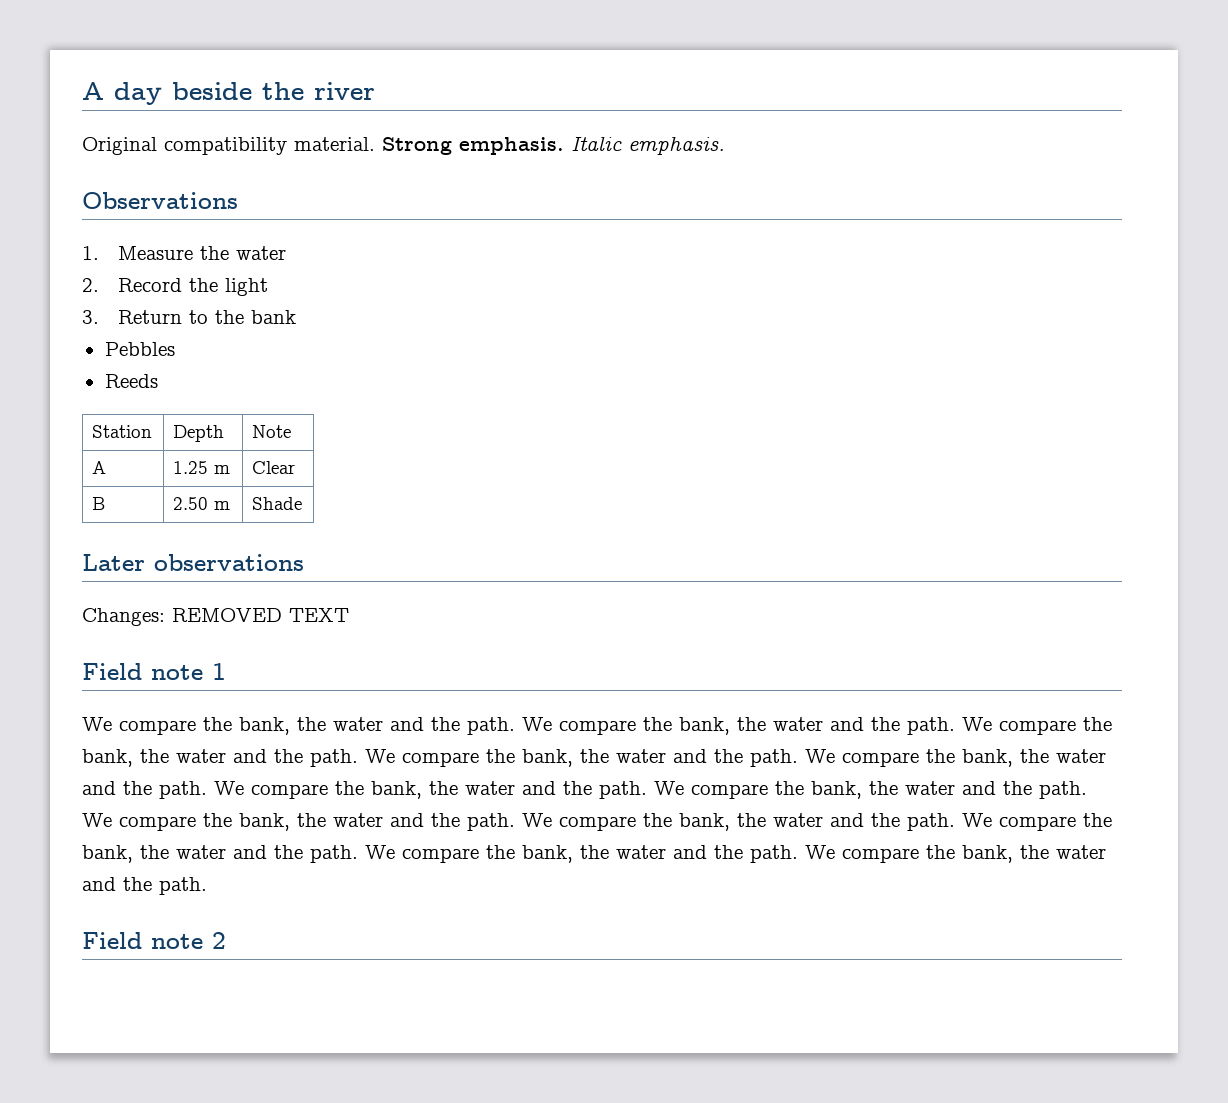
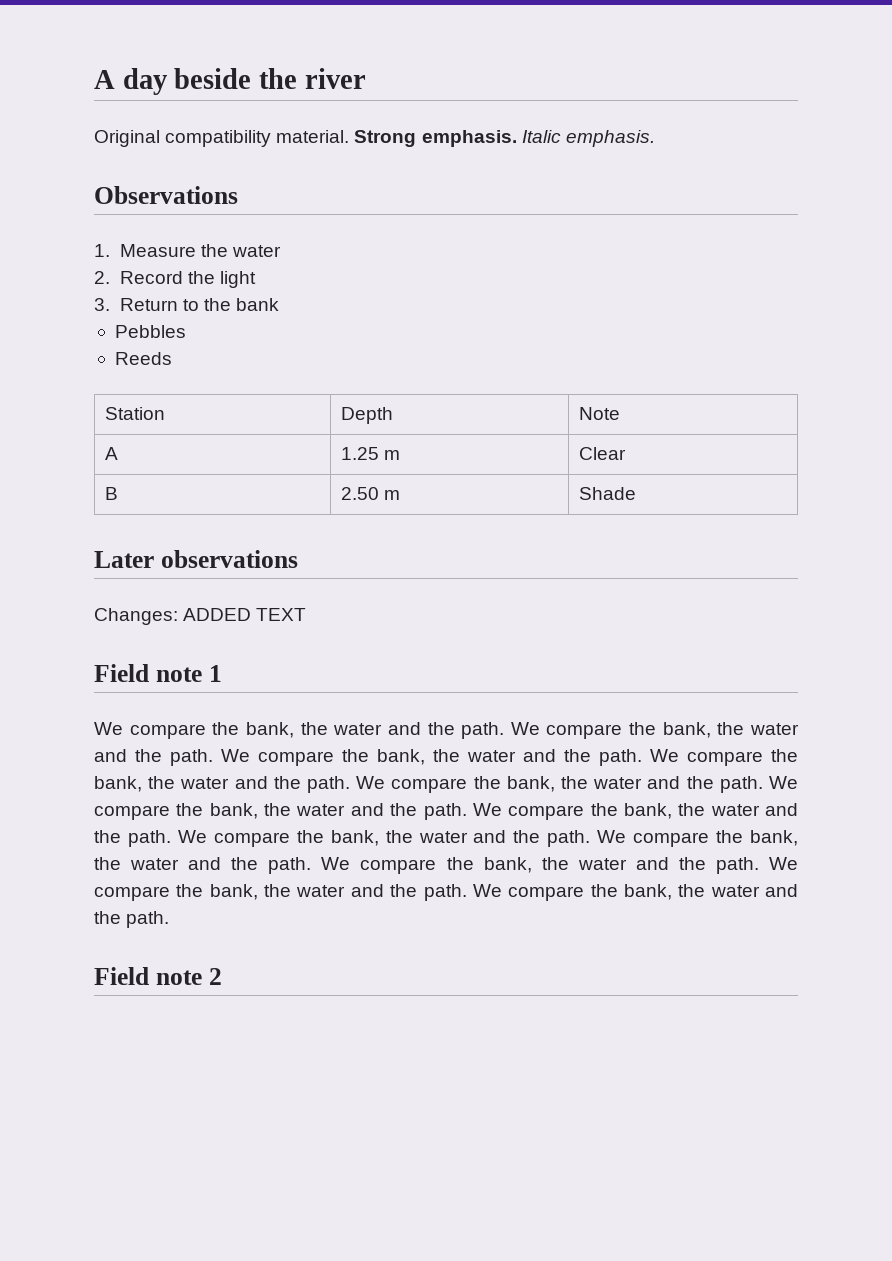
[172,608,282,622] REMOVED -> [183,608,252,621] ADDED

